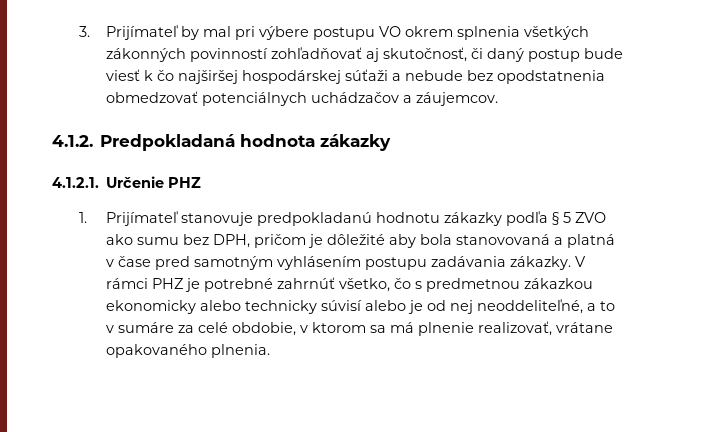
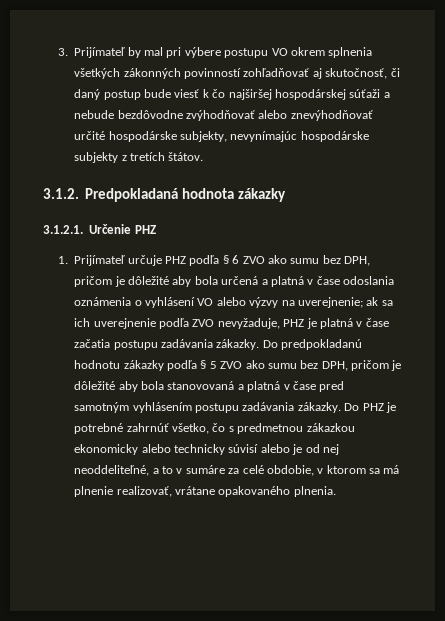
[466,70,605,84] [105,91,498,106] [52,135,93,147] bez opodstatnenia obmedzovať potenciálnych uchádzačov a záujemcov. // 4.1.2. -> [117,110,373,121] [74,131,369,142] [74,152,204,163] [43,188,79,199] bezdôvodne zvýhodňovať alebo znevýhodňovať určité hospodárske subjekty, nevynímajúc hospodárske subjekty z tretích štátov. // 3.1.2.
[52,177,99,188] 4.1.2.1. -> [43,225,83,234] 3.1.2.1.
[180,212,253,226] stanovuje -> [127,255,371,266] [74,276,395,287] [74,297,393,308] [74,318,389,329] [74,339,278,350] určuje PHZ podľa § 6 ZVO ako sumu bez DPH, pričom je dôležité aby bola určená a platná v čase odoslania oznámenia o vyhlásení VO alebo výzvy na uverejnenie; ak sa ich uverejnenie podľa ZVO nevyžaduje, PHZ je platná v čase začatia postupu zadávania zákazky. Do
[574,256,586,267] [105,278,148,289] V rámci -> [344,403,360,411] Do

